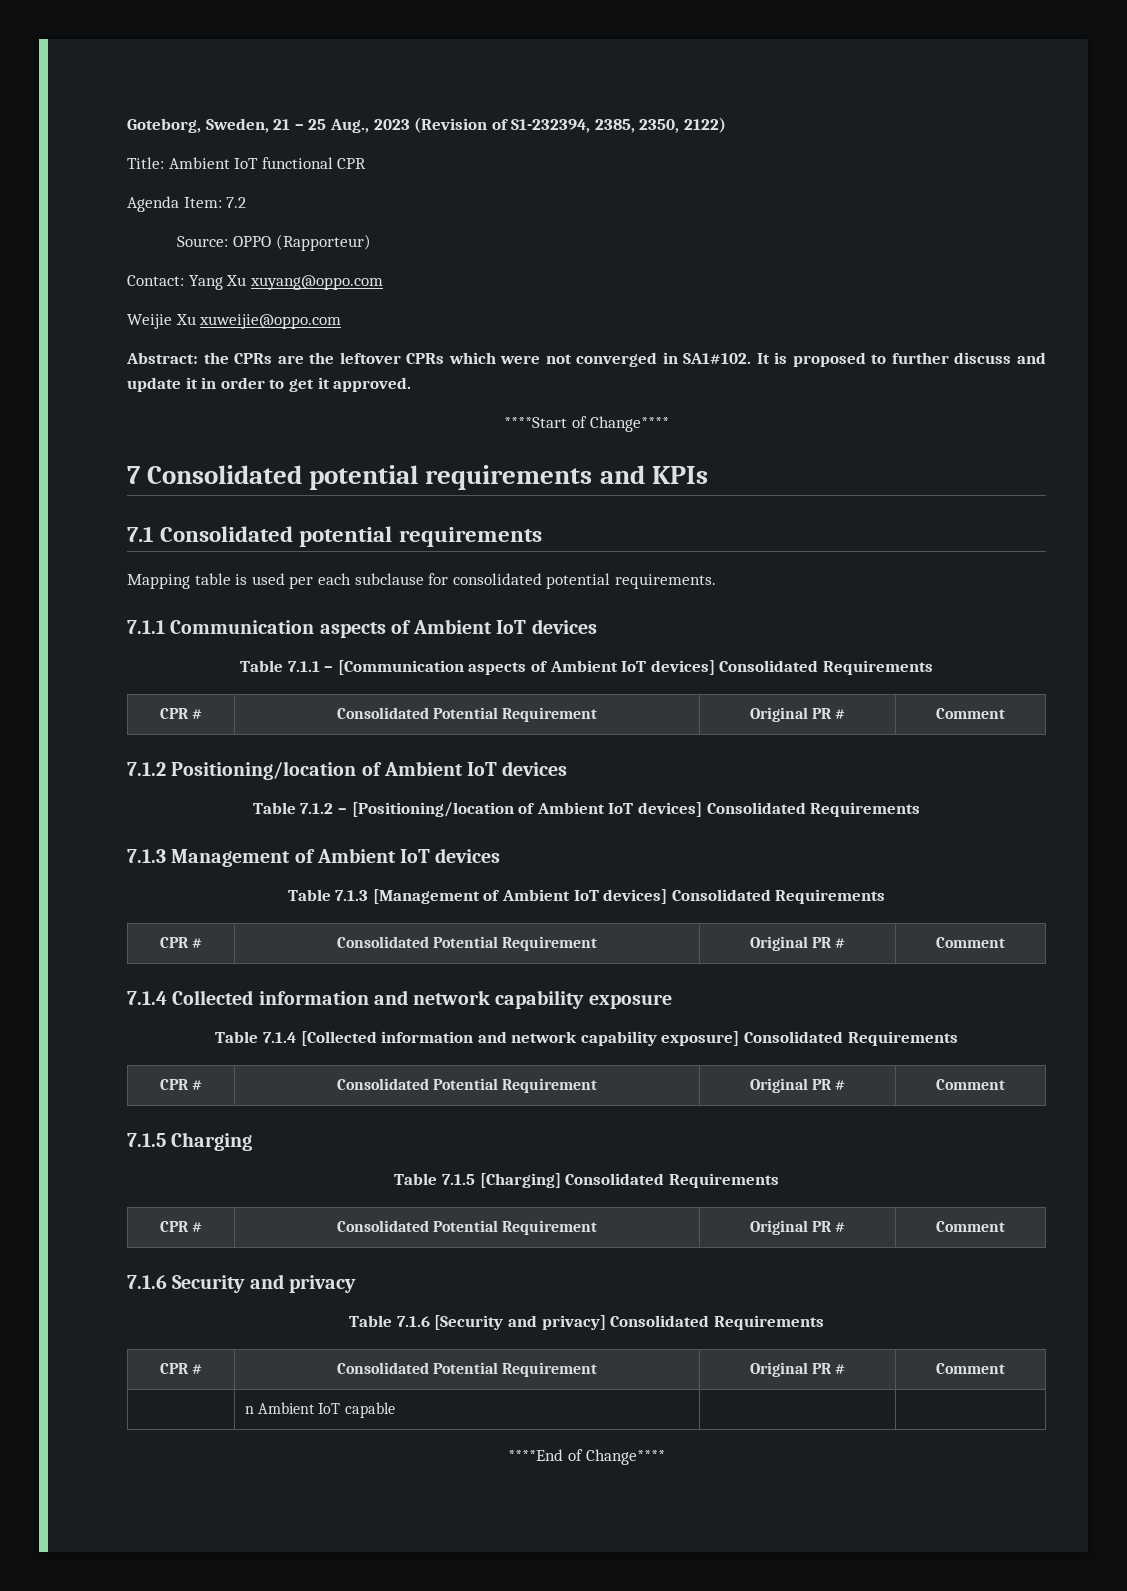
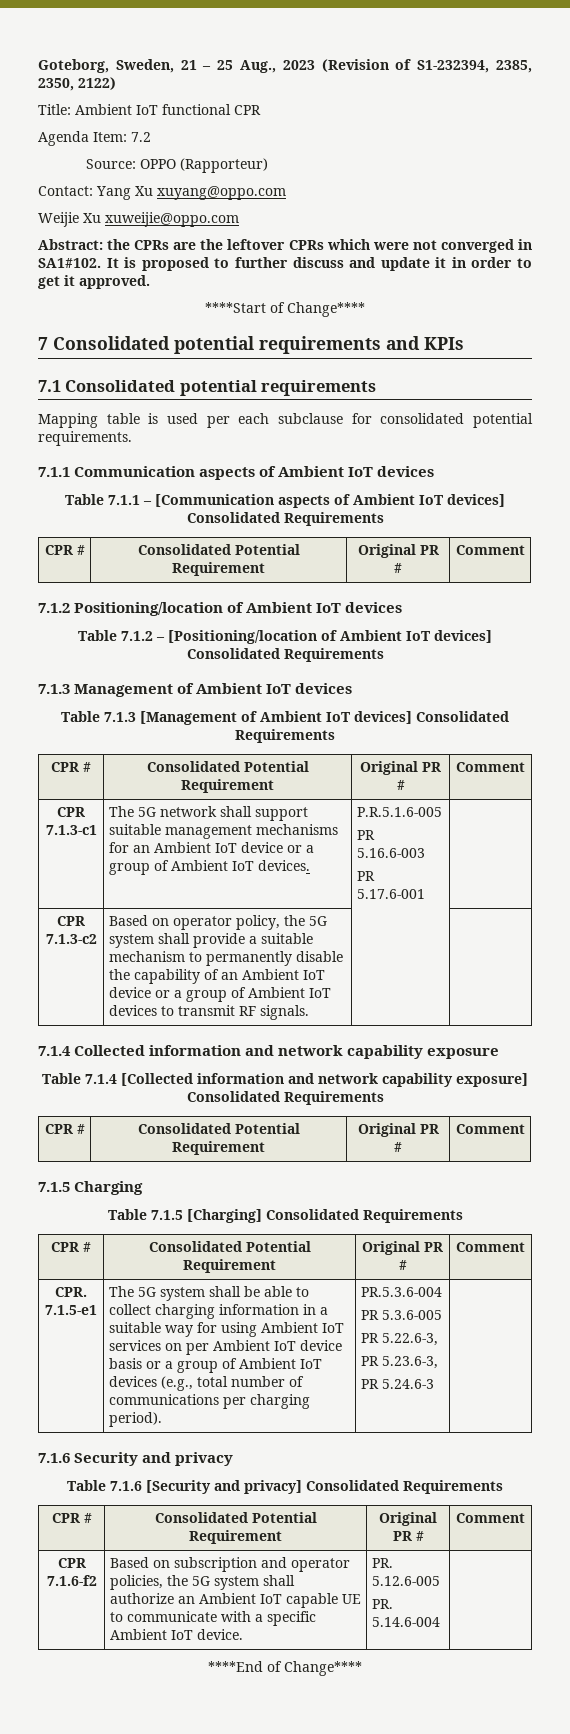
(1006, 942) none -> [57,807,85,817] [45,825,97,835] [108,806,308,821] [108,824,338,839] [108,842,314,853] [108,860,310,875] [356,807,442,817] [356,830,375,840] [356,848,425,858] [356,871,375,881] [356,889,425,899] [57,916,85,926] [45,934,97,944] [108,915,327,930] [108,933,313,948] [108,951,343,966] [108,969,325,984] [108,987,331,1002] [108,1005,309,1020] // CPR 7.1.3-c1 | The 5G network shall support suitable management mechanisms for an Ambient IoT device or a group of Ambient IoT devices. | P.R.5.1.6-005 // PR 5.16.6-003 // PR 5.17.6-001 | // CPR 7.1.3-c2 | Based on operator policy, the 5G system shall provide a suitable mechanism to permanently disable the capability of an Ambient IoT device or a group of Ambient IoT devices to transmit RF signals. | |
(1006, 1226) none -> [55,1287,87,1297] [45,1305,97,1315] [108,1286,309,1301] [108,1304,328,1319] [108,1322,344,1337] [108,1340,342,1355] [108,1358,322,1373] [108,1376,304,1391] [108,1394,310,1409] [108,1412,162,1427] [360,1287,442,1297] [360,1310,442,1320] [360,1333,438,1346] [360,1356,438,1369] [360,1379,434,1389] // CPR. 7.1.5-e1 | The 5G system shall be able to collect charging information in a suitable way for using Ambient IoT services on per Ambient IoT device basis or a group of Ambient IoT devices (e.g., total number of communications per charging period). | PR.5.3.6-004 // PR 5.3.6-005 // PR 5.22.6-3, // PR 5.23.6-3, // PR 5.24.6-3 |
[244,1402,395,1418] | n Ambient IoT capable | -> [57,1558,86,1568] [46,1575,97,1586] [109,1557,350,1572] [109,1575,295,1590] [109,1593,361,1608] [109,1611,316,1626] [109,1629,243,1640] [371,1558,393,1568] [371,1576,440,1586] [371,1599,393,1609] [371,1617,440,1627] CPR 7.1.6-f2 | Based on subscription and operator policies, the 5G system shall authorize an Ambient IoT capable UE to communicate with a specific Ambient IoT device. | PR. 5.12.6-005 // PR. 5.14.6-004

